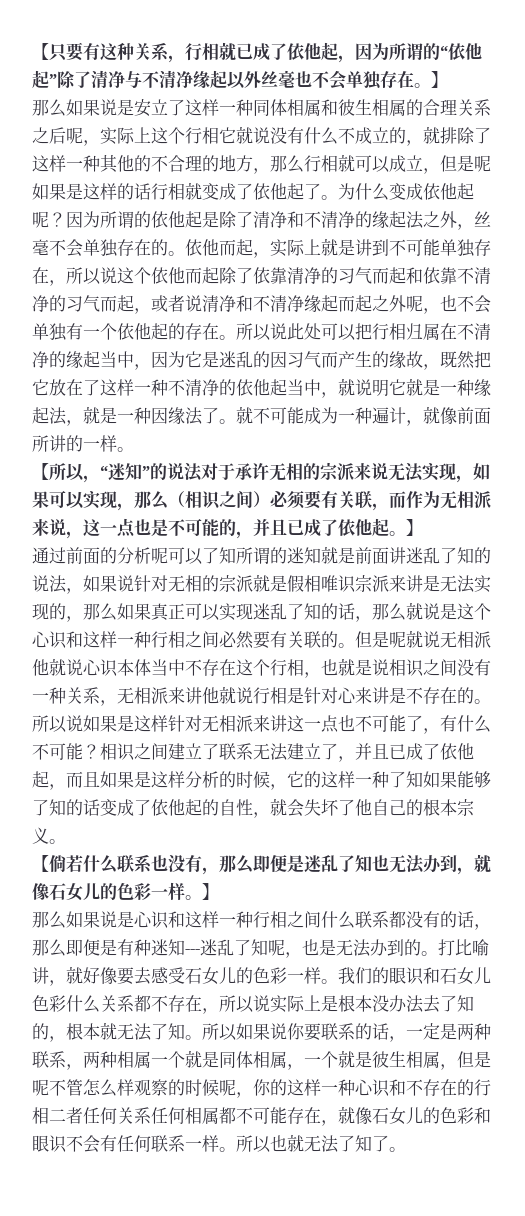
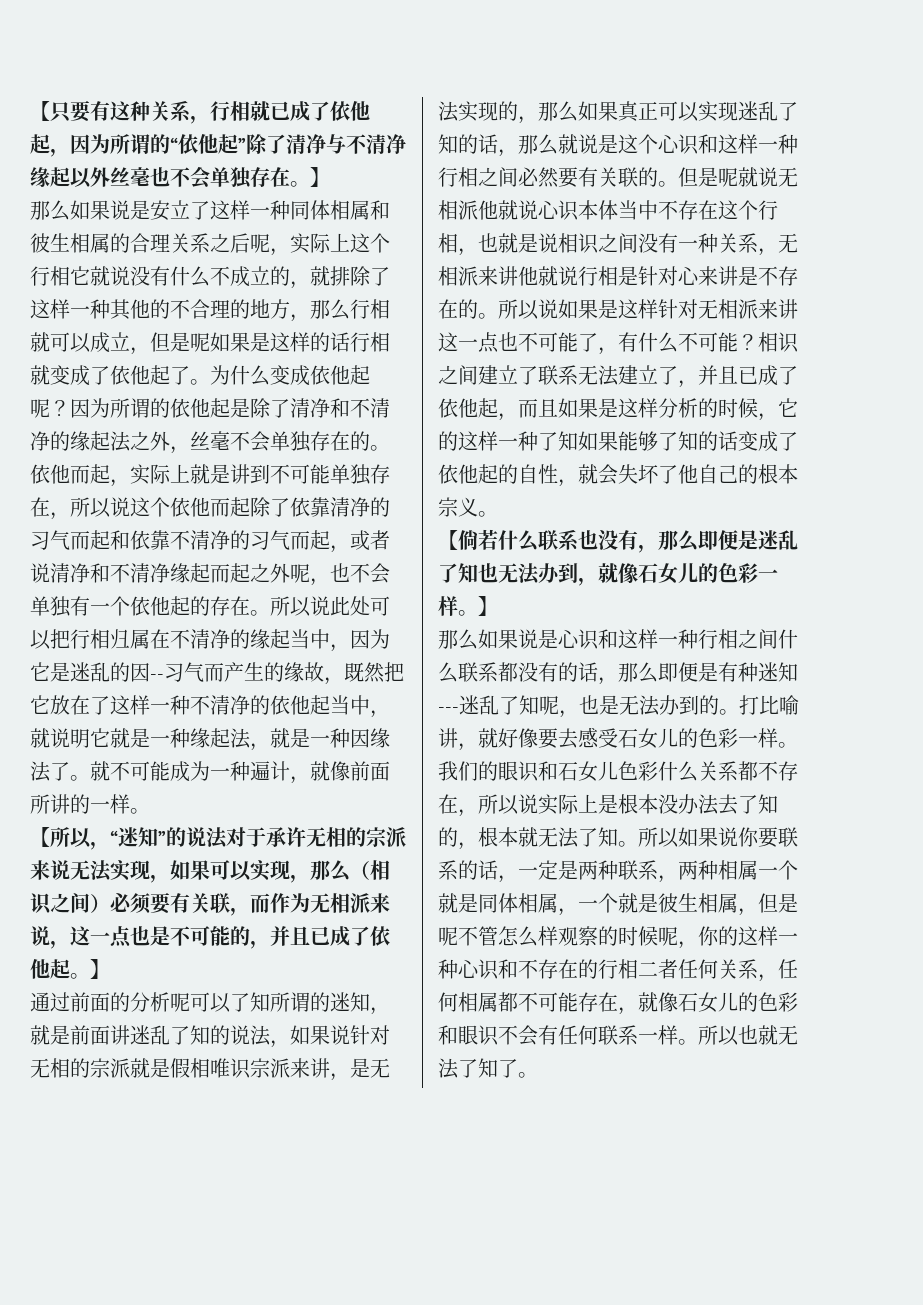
(287, 359) none -> [150,674,164,680] --
(321, 555) none -> [370,1007,390,1015] ，
(423, 583) none -> [330,1073,350,1081] ，
(151, 1115) none -> [758,974,778,982] ，

